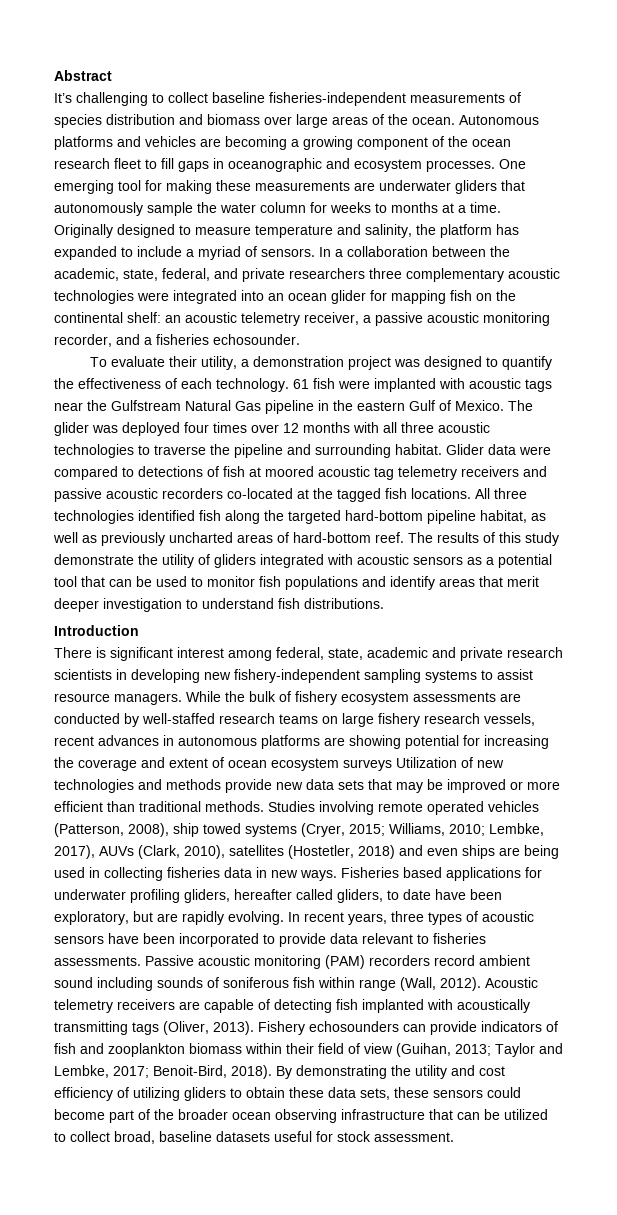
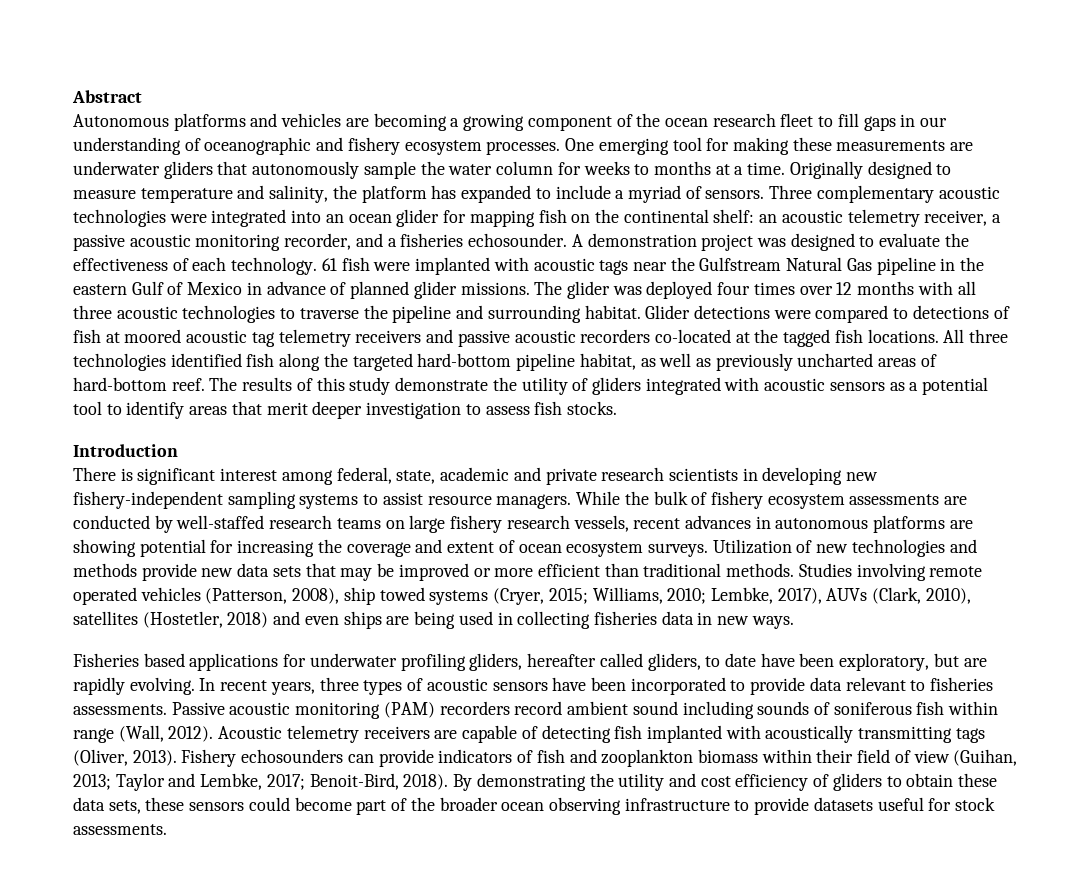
[54,92,521,106] [54,114,455,128] It’s challenging to collect baseline fisheries-independent measurements of species distribution and biomass over large areas of the ocean. -> (142, 96) none
(224, 163) none -> [920,117,948,127] [73,137,201,155] our understanding of
(350, 163) none -> [347,137,400,155] fishery
[319,246,510,257] [54,268,402,282] In a collaboration between the academic, state, federal, and private researchers three -> [769,185,813,199] Three
[89,356,249,370] // To evaluate their utility, a -> [571,234,583,247] A
[501,356,552,370] quantify -> [879,233,941,247] evaluate
[455,400,504,411] Mexico. -> [187,281,530,299] Mexico in advance of planned glider missions.
[488,444,516,455] data -> [693,305,770,319] detections
[81,576,386,590] that can be used to monitor fish populations and -> [106,404,122,415] to
[202,598,384,609] understand fish distributions. -> [485,401,617,415] assess fish stocks.
[343,759,392,771] surveys -> [647,543,708,557] surveys.
(337, 875) none -> (794, 622) //
[133,1087,180,1101] utilizing -> (830, 780) none
[429,1109,548,1120] [54,1131,212,1144] that can be utilized to collect broad, baseline -> [734,797,810,815] to provide
[374,1132,454,1142] assessment. -> [73,824,167,835] assessments.

